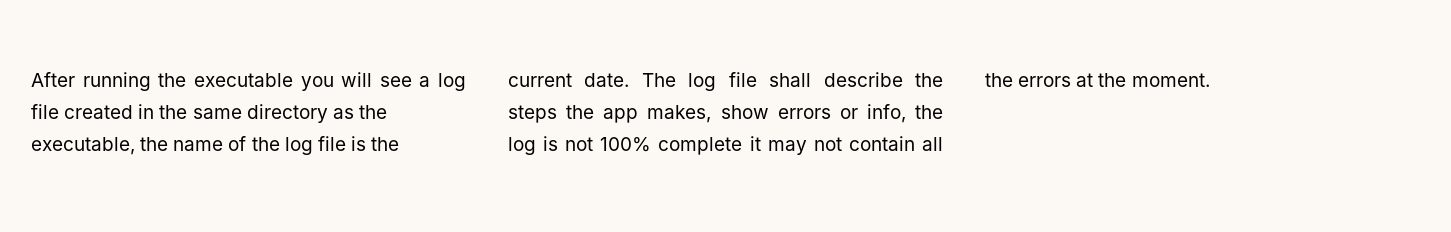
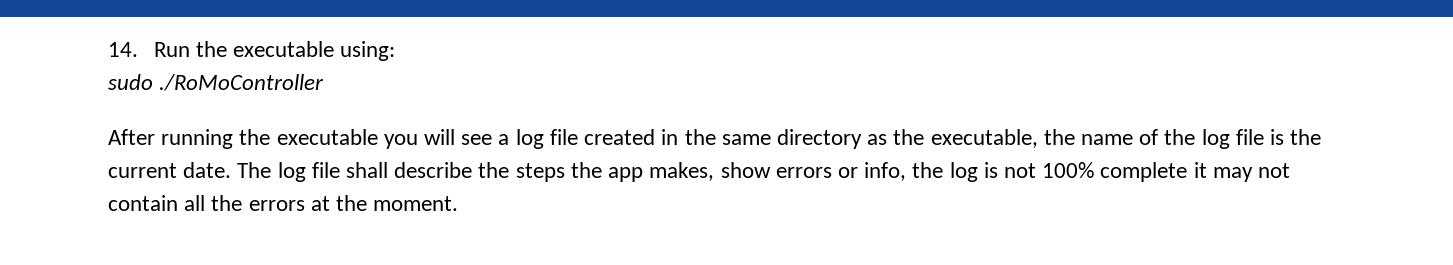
(31, 79) none -> [108,41,396,61] [108,74,325,91] 14. Run the executable using: // sudo ./RoMoController //

